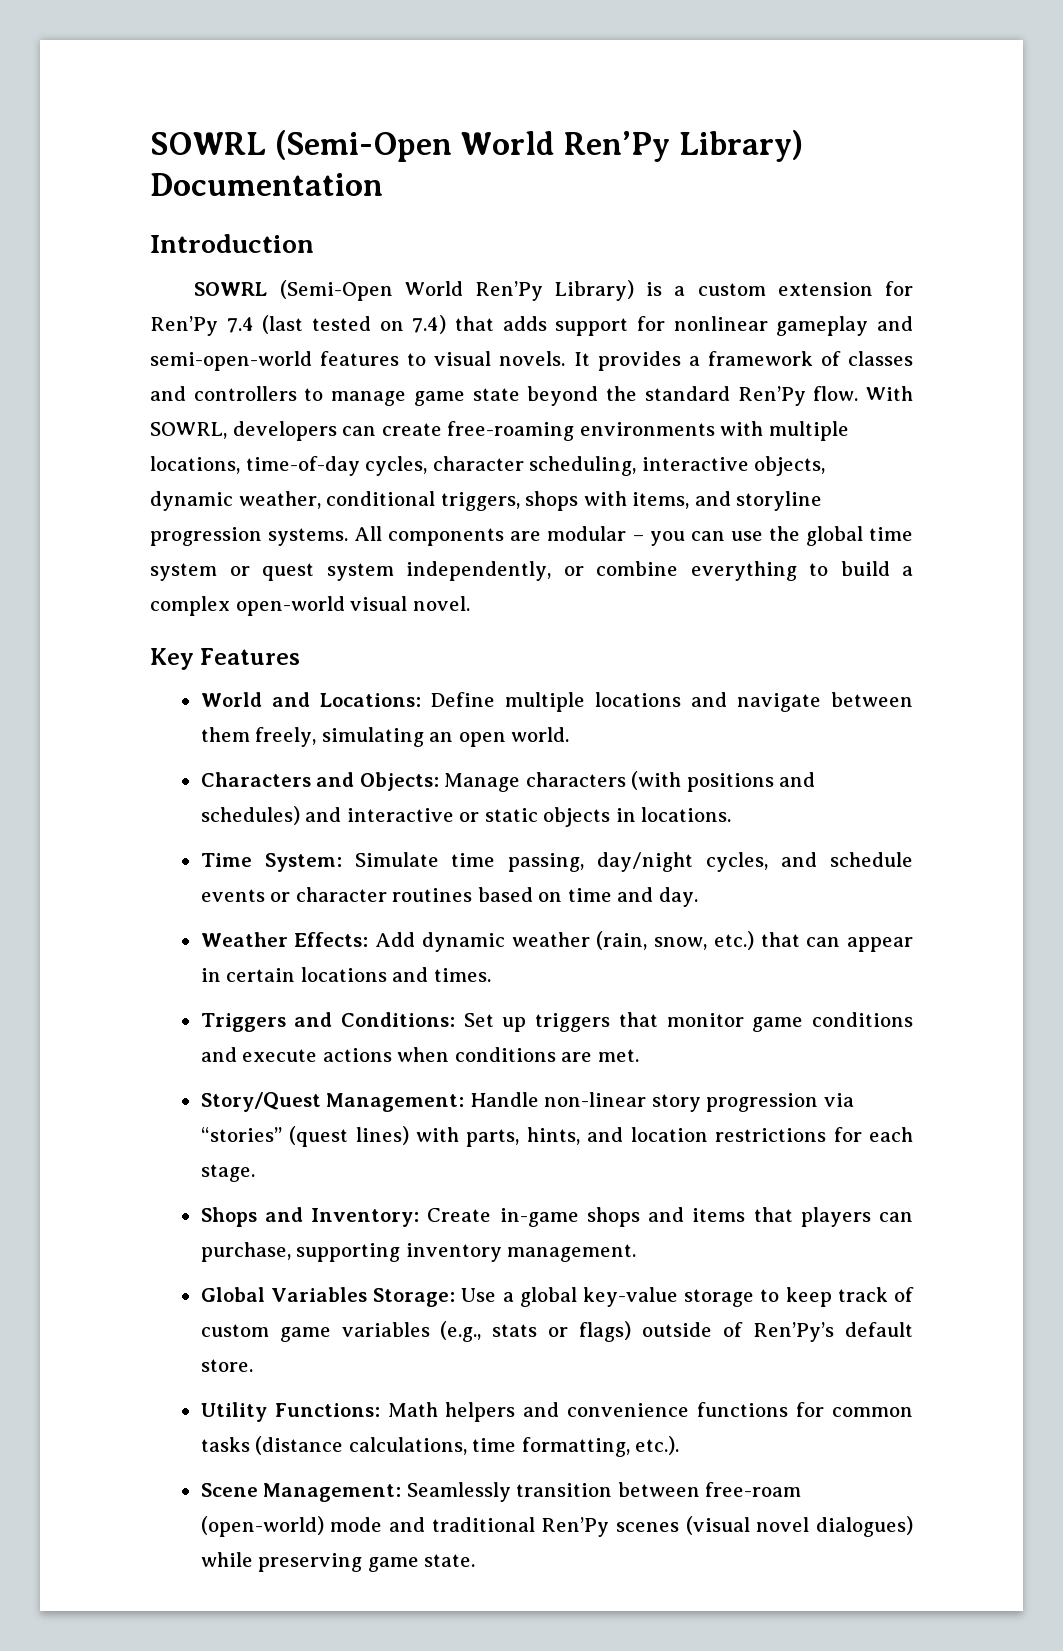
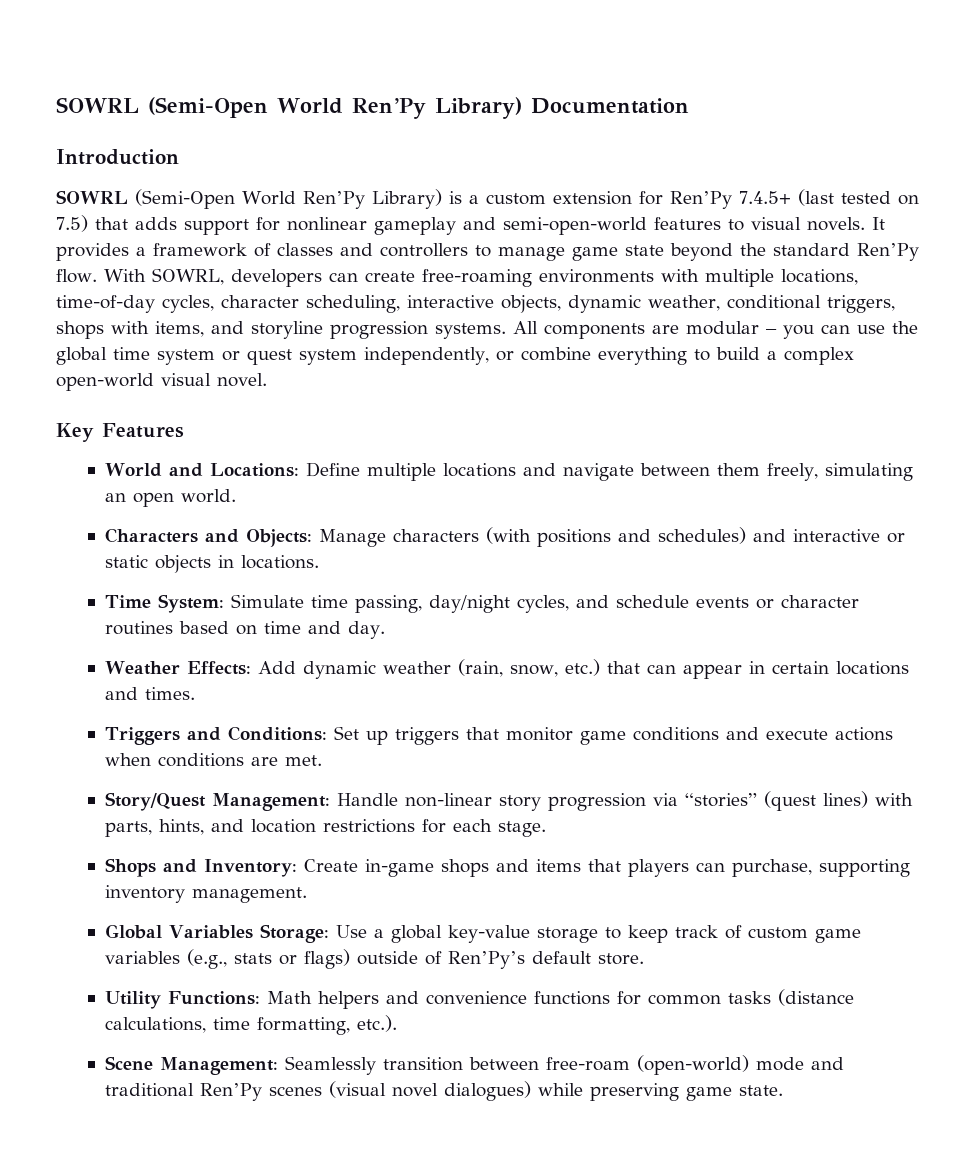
[226,317,254,333] 7.4 -> [738,191,791,204] 7.4.5+
[412,315,447,334] 7.4) -> [56,215,88,232] 7.5)

